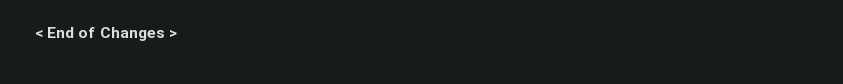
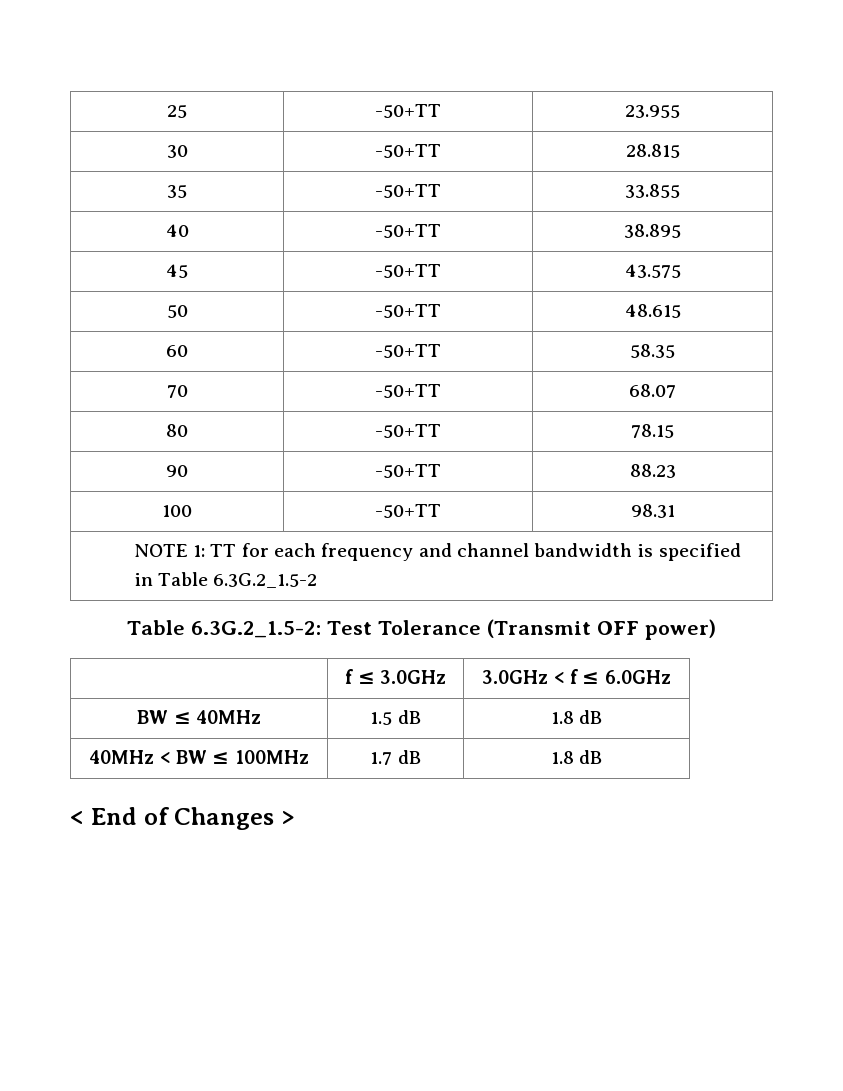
(35, 34) none -> [167,105,187,118] [375,104,441,118] [625,105,680,118] [166,145,188,158] [375,144,441,158] [625,144,680,158] [167,185,187,198] [375,184,441,198] [625,184,680,198] [165,224,189,237] [375,224,441,238] [624,224,681,238] [166,264,188,278] [375,264,441,278] [624,264,681,278] [166,305,188,318] [375,304,441,318] [624,304,681,318] [166,345,188,357] [375,344,441,358] [630,344,675,358] [166,385,188,398] [375,384,441,398] [629,384,676,398] [166,424,188,437] [375,424,441,438] [631,424,674,438] [166,465,188,477] [375,464,441,478] [629,464,676,478] [162,505,192,517] [375,504,441,518] [630,504,675,518] [133,543,741,561] [133,572,318,588] [127,619,716,640] [345,669,446,684] [482,669,671,684] [137,710,261,724] [370,710,421,725] [550,710,603,724] [89,750,309,764] [370,750,421,765] [550,750,603,764] 25 | -50+TT | 23.955 // 30 | -50+TT | 28.815 // 35 | -50+TT | 33.855 // 40 | -50+TT | 38.895 // 45 | -50+TT | 43.575 // 50 | -50+TT | 48.615 // 60 | -50+TT | 58.35 // 70 | -50+TT | 68.07 // 80 | -50+TT | 78.15 // 90 | -50+TT | 88.23 // 100 | -50+TT | 98.31 // NOTE 1: TT for each frequency and channel bandwidth is specified in Table 6.3G.2_1.5-2 // Table 6.3G.2_1.5-2: Test Tolerance (Transmit OFF power) // | f ≤ 3.0GHz | 3.0GHz < f ≤ 6.0GHz // BW ≤ 40MHz | 1.5 dB | 1.8 dB // 40MHz < BW ≤ 100MHz | 1.7 dB | 1.8 dB //

